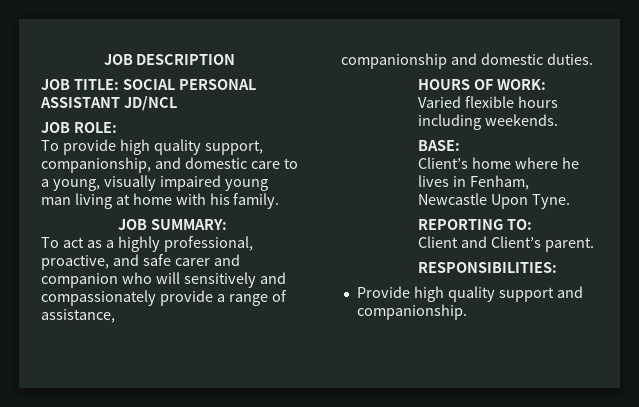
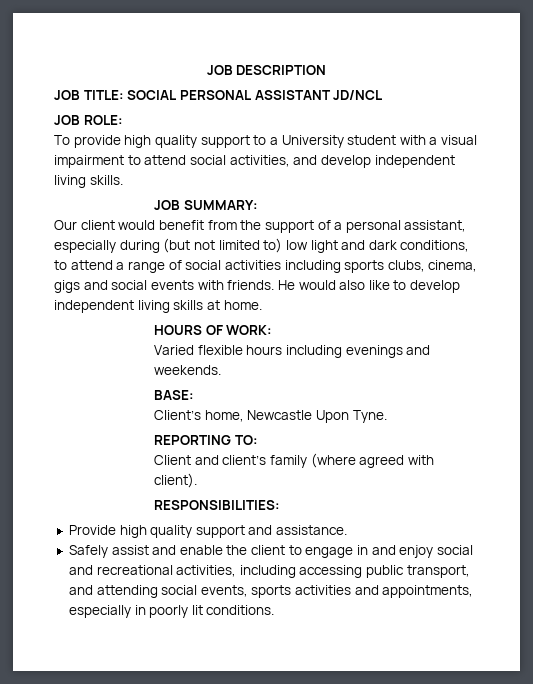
[204,140,263,155] [41,157,298,173] [41,175,268,191] [41,193,280,209] [118,219,228,230] [41,236,253,252] [41,254,240,270] [41,272,286,288] [41,290,287,306] [41,309,115,323] [341,53,593,69] support, companionship, and domestic care to a young, visually impaired young man living at home with his family. // JOB SUMMARY: // To act as a highly professional, proactive, and safe carer and companion who will sensitively and compassionately provide a range of assistance, // companionship and domestic duties. -> [200,135,478,148] [54,155,455,168] [54,175,123,188] [153,200,258,210] [54,220,467,233] [54,238,470,253] [54,260,478,273] [54,280,461,293] [54,300,262,313] support to a University student with a visual impairment to attend social activities, and develop independent living skills. // JOB SUMMARY: // Our client would benefit from the support of a personal assistant, especially during (but not limited to) low light and dark conditions, to attend a range of social activities including sports clubs, cinema, gigs and social events with friends. He would also like to develop independent living skills at home.
(482, 122) none -> [345,345,431,358] evenings and
[472,157,579,169] [418,175,529,190] home where he lives in Fenham, -> [204,410,244,422] home,
[490,236,594,252] Client’s parent. -> [222,453,434,468] [153,473,197,488] client’s family (where agreed with client).
[356,304,467,320] companionship. -> [276,525,348,535] [68,545,473,558] [68,565,470,578] [68,585,474,598] [68,605,275,618] assistance. // Safely assist and enable the client to engage in and enjoy social and recreational activities, including accessing public transport, and attending social events, sports activities and appointments, especially in poorly lit conditions.

